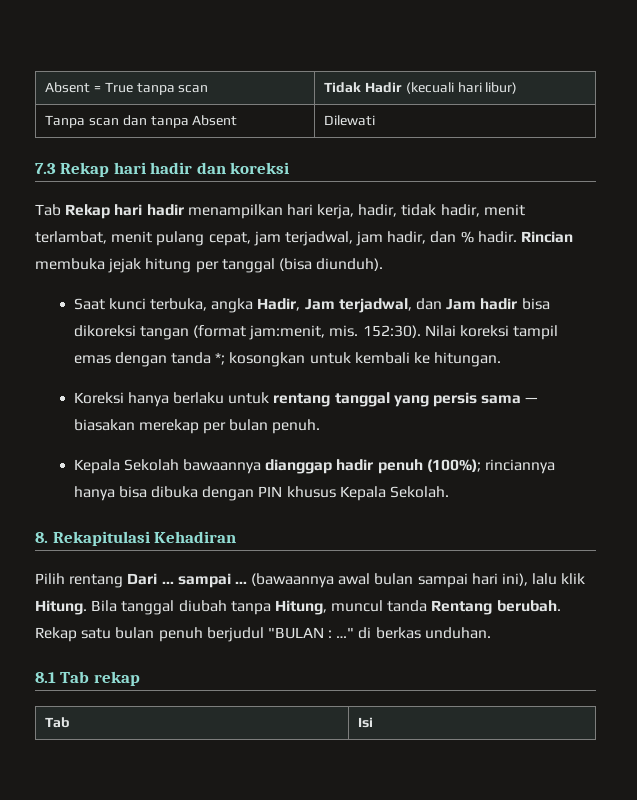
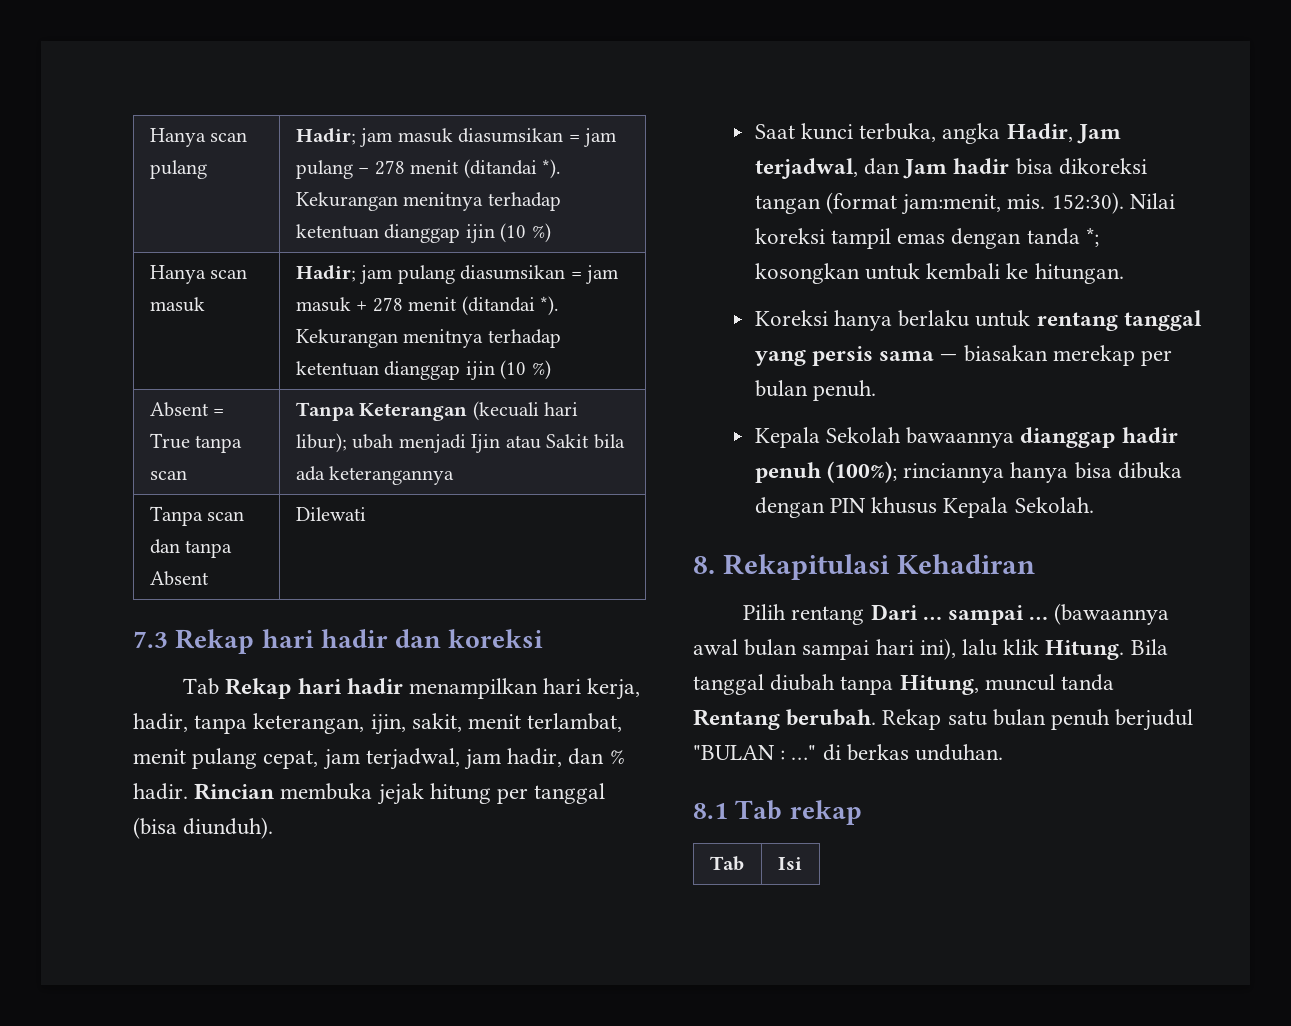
(45, 87) none -> [149,128,248,147] [149,160,207,179] [295,128,618,147] [295,159,562,179] [295,192,561,211] [295,223,551,243] [149,265,248,284] [149,297,205,312] [295,265,620,284] [295,296,560,316] [295,329,561,348] [295,360,551,380] Hanya scan pulang | Hadir; jam masuk diasumsikan = jam pulang − 278 menit (ditandai *). Kekurangan menitnya terhadap ketentuan dianggap ijin (10 %) // Hanya scan masuk | Hadir; jam pulang diasumsikan = jam masuk + 278 menit (ditandai *). Kekurangan menitnya terhadap ketentuan dianggap ijin (10 %) //
[324,82,518,94] Tidak Hadir (kecuali hari libur) -> [295,401,579,421] [295,433,625,453] [295,466,455,485] Tanpa Keterangan (kecuali hari libur); ubah menjadi Ijin atau Sakit bila ada keterangannya
[401,204,480,217] tidak hadir, -> [194,713,462,735] tanpa keterangan, ijin, sakit,

